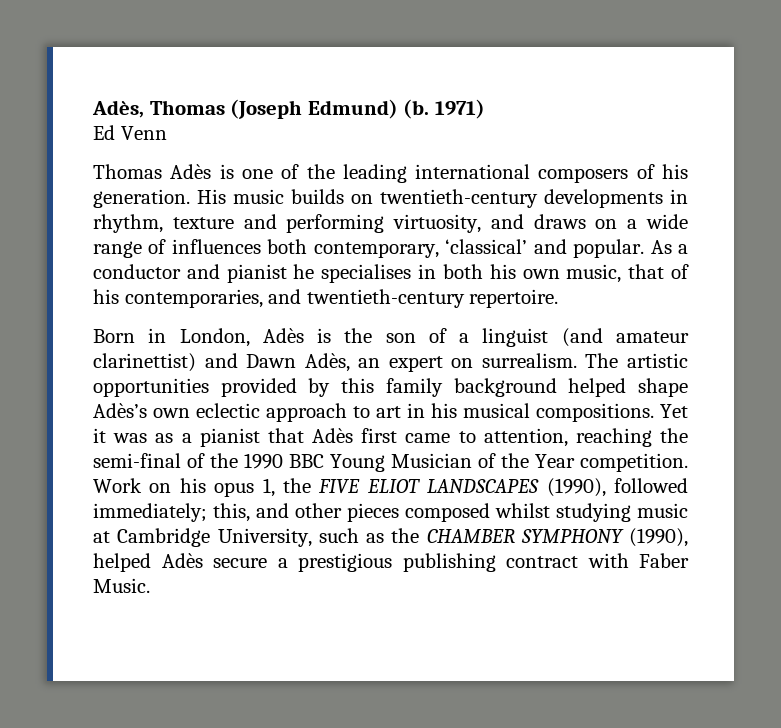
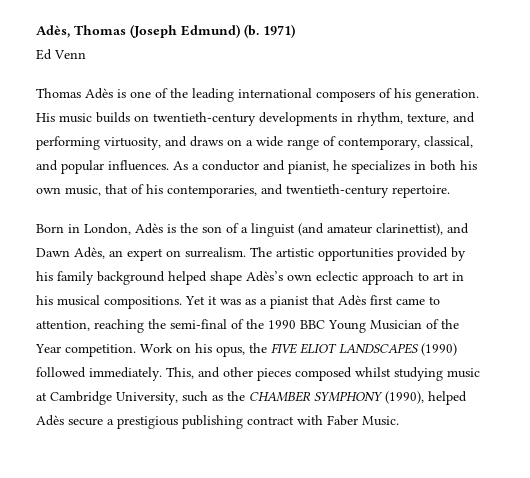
[172,217,234,229] texture -> [407,113,449,124] texture,
[171,239,645,258] influences both contemporary, ‘classical’ and popular. -> [338,136,473,150] [36,160,169,174] contemporary, classical, and popular influences.
[226,264,412,283] pianist he specialises -> [288,160,410,174] pianist, he specializes
[93,353,196,372] clarinettist) -> [376,223,443,236] clarinettist),
[341,378,375,393] this -> [36,271,53,281] his
[214,478,275,497] opus 1, -> [216,346,245,357] opus,
[546,478,688,497] [93,503,250,522] (1990), followed immediately; this, -> [421,343,457,356] [36,367,194,381] (1990) followed immediately. This,

